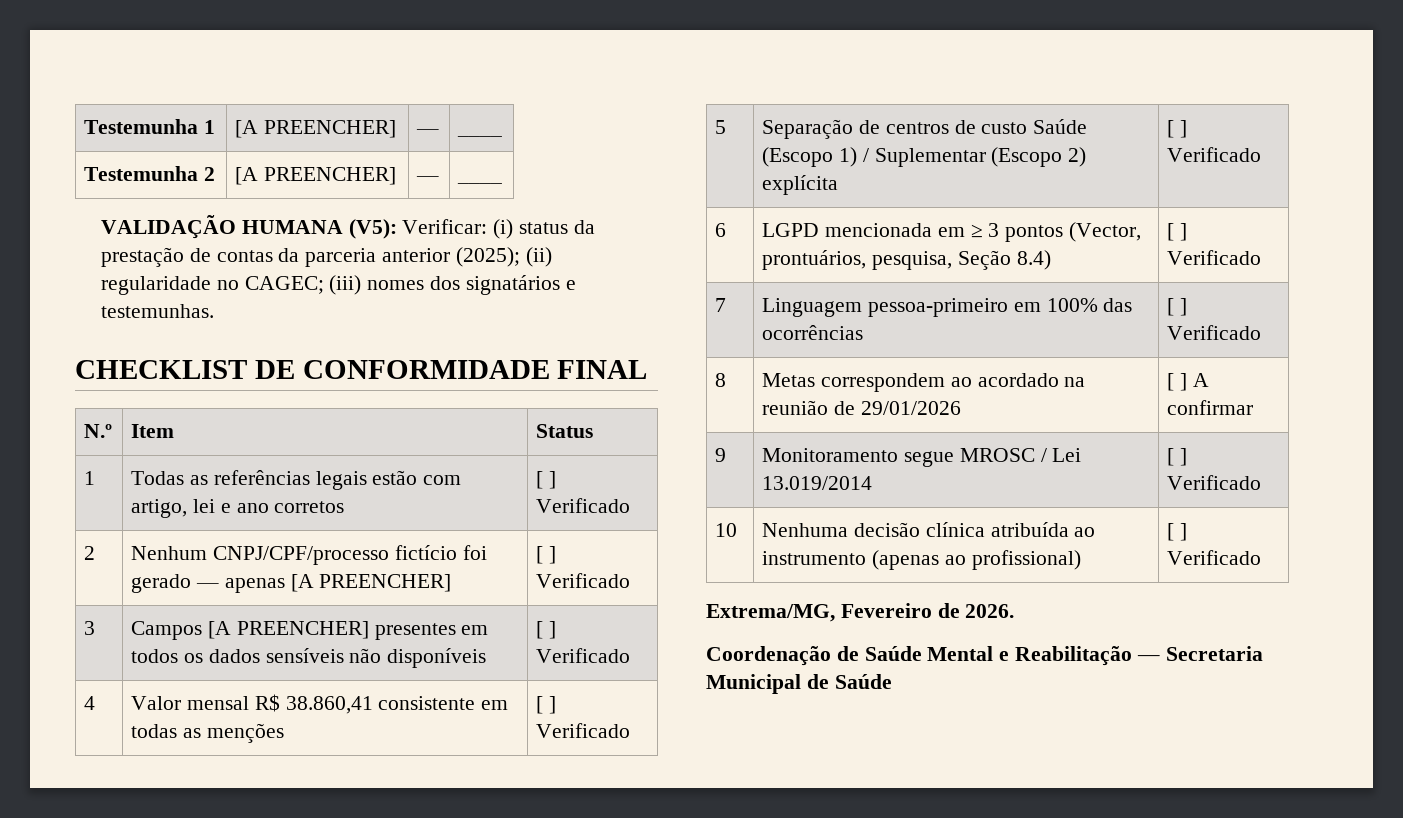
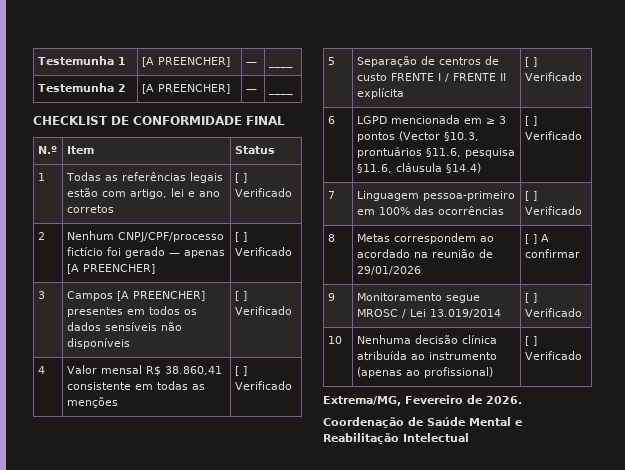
[100,215,595,239] [100,247,552,267] [100,275,576,295] [100,304,214,318] // VALIDAÇÃO HUMANA (V5): Verificar: (i) status da prestação de contas da parceria anterior (2025); (ii) regularidade no CAGEC; (iii) nomes dos signatários e testemunhas. -> (293, 93) none
[1033,119,1088,134] [762,147,1087,167] Saúde (Escopo 1) / Suplementar (Escopo 2) -> [390,73,506,82] FRENTE I / FRENTE II
[1068,222,1141,242] [762,250,1051,270] (Vector, prontuários, pesquisa, Seção 8.4) -> [398,131,479,141] [356,147,515,158] [356,163,481,173] (Vector §10.3, prontuários §11.6, pesquisa §11.6, cláusula §14.4)
[1136,646,1263,661] [706,674,892,694] — Secretaria Municipal de Saúde -> [403,433,469,442] Intelectual

